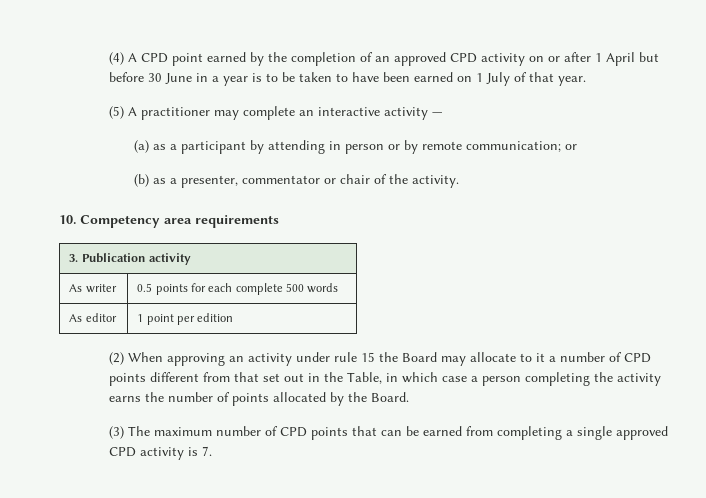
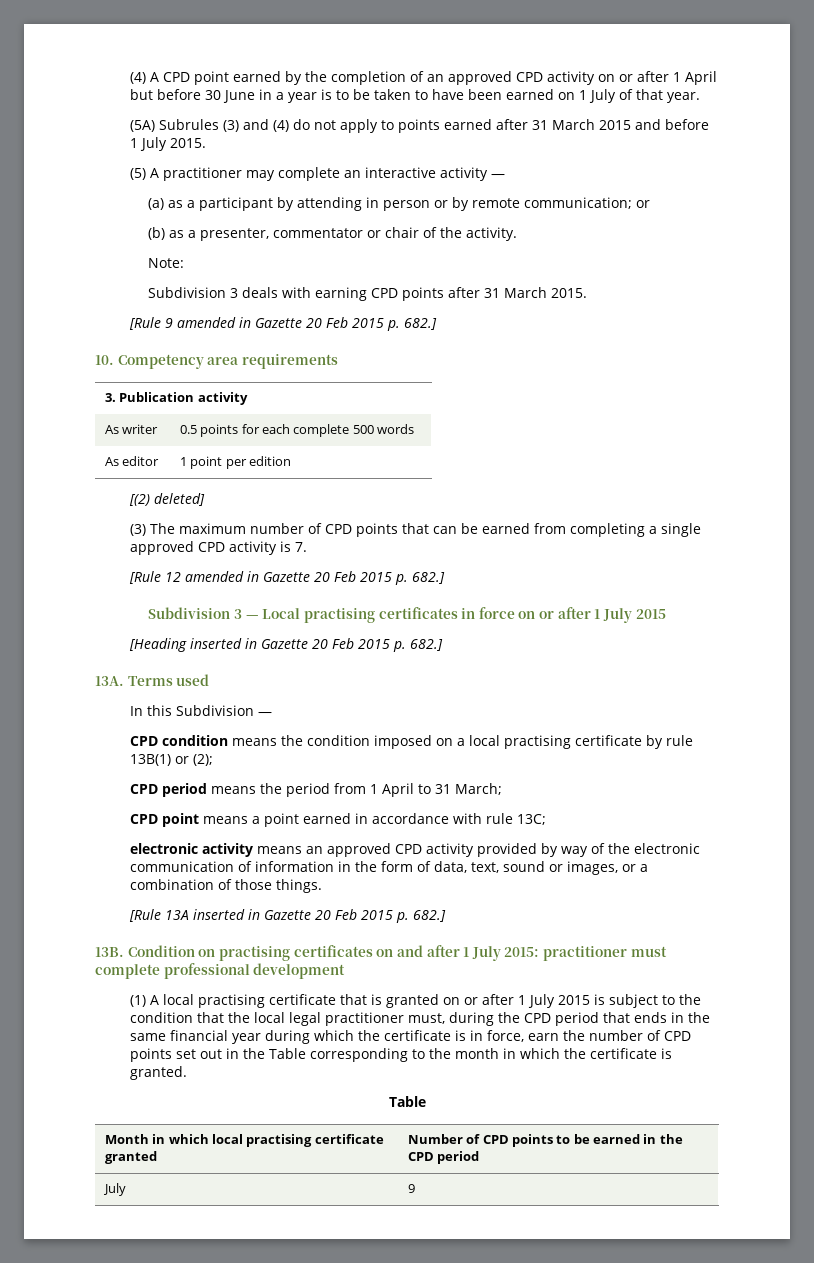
(587, 81) none -> [130,119,710,133] [130,137,207,151] // (5A) Subrules (3) and (4) do not apply to points earned after 31 March 2015 and before 1 July 2015.
(460, 181) none -> [147,258,184,268] [147,287,587,301] [129,317,438,331] // Note: // Subdivision 3 deals with earning CPD points after 31 March 2015. // [Rule 9 amended in Gazette 20 Feb 2015 p. 682.]
[109,352,652,366] [109,372,662,386] [109,392,410,406] (2) When approving an activity under rule 15 the Board may allocate to it a number of CPD points different from that set out in the Table, in which case a person completing the activity earns the number of points allocated by the Board. -> [129,493,206,506] [(2) deleted]
(213, 451) none -> [129,571,446,585] [148,607,666,623] [129,638,444,652] [95,674,210,686] [130,705,273,716] [130,735,694,749] [130,754,214,766] [130,783,503,797] [130,813,547,827] [130,843,701,857] [130,861,649,875] [130,879,323,893] [129,909,447,923] [95,945,667,961] [95,963,346,979] [130,994,702,1008] [130,1012,711,1026] [130,1030,692,1044] [130,1048,673,1062] [130,1066,188,1080] [388,1096,426,1107] [104,1134,384,1147] [104,1151,157,1164] [407,1134,683,1147] [407,1151,480,1164] [102,1183,126,1196] [407,1184,415,1193] // [Rule 12 amended in Gazette 20 Feb 2015 p. 682.] // Subdivision 3 — Local practising certificates in force on or after 1 July 2015 // [Heading inserted in Gazette 20 Feb 2015 p. 682.] // 13A. Terms used // In this Subdivision — // CPD condition means the condition imposed on a local practising certificate by rule 13B(1) or (2); // CPD period means the period from 1 April to 31 March; // CPD point means a point earned in accordance with rule 13C; // electronic activity means an approved CPD activity provided by way of the electronic communication of information in the form of data, text, sound or images, or a combination of those things. // [Rule 13A inserted in Gazette 20 Feb 2015 p. 682.] // 13B. Condition on practising certificates on and after 1 July 2015: practitioner must complete professional development // (1) A local practising certificate that is granted on or after 1 July 2015 is subject to the condition that the local legal practitioner must, during the CPD period that ends in the same financial year during which the certificate is in force, earn the number of CPD points set out in the Table corresponding to the month in which the certificate is granted. // Table // Month in which local practising certificate granted | Number of CPD points to be earned in the CPD period // July | 9

